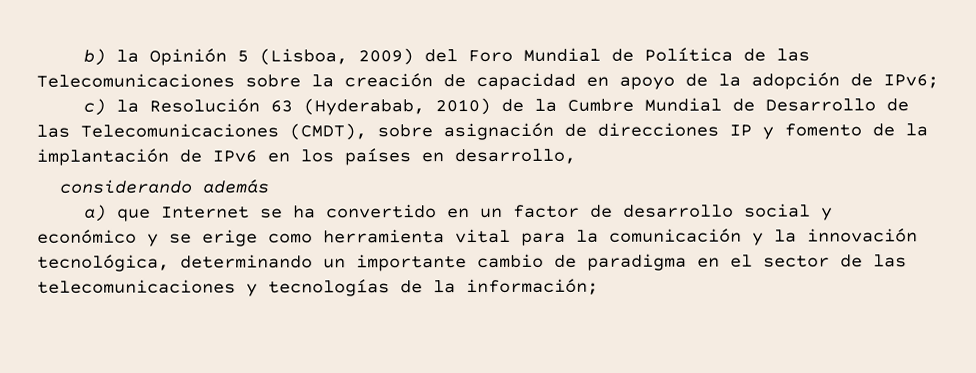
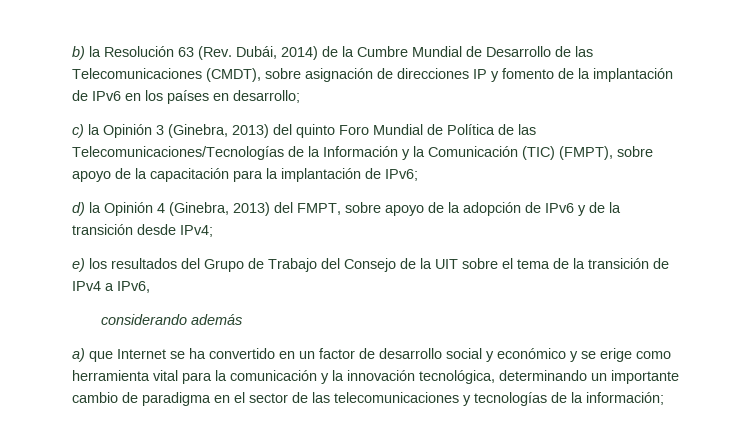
[148,47,810,66] [36,72,939,91] [82,97,491,116] Opinión 5 (Lisboa, 2009) del Foro Mundial de Política de las Telecomunicaciones sobre la creación de capacidad en apoyo de la adopción de IPv6; // c) la Resolución 63 (Hyderabab, 2010) -> [104,46,318,60] Resolución 63 (Rev. Dubái, 2014)
[454,148,576,165] desarrollo, -> [233,90,300,103] [72,124,536,138] [72,146,653,160] [72,168,418,182] [72,202,621,216] [72,224,213,237] [72,258,669,272] [72,281,150,293] desarrollo; // c) la Opinión 3 (Ginebra, 2013) del quinto Foro Mundial de Política de las Telecomunicaciones/Tecnologías de la Información y la Comunicación (TIC) (FMPT), sobre apoyo de la capacitación para la implantación de IPv6; // d) la Opinión 4 (Ginebra, 2013) del FMPT, sobre apoyo de la adopción de IPv6 y de la transición desde IPv4; // e) los resultados del Grupo de Trabajo del Consejo de la UIT sobre el tema de la transición de IPv4 a IPv6,

